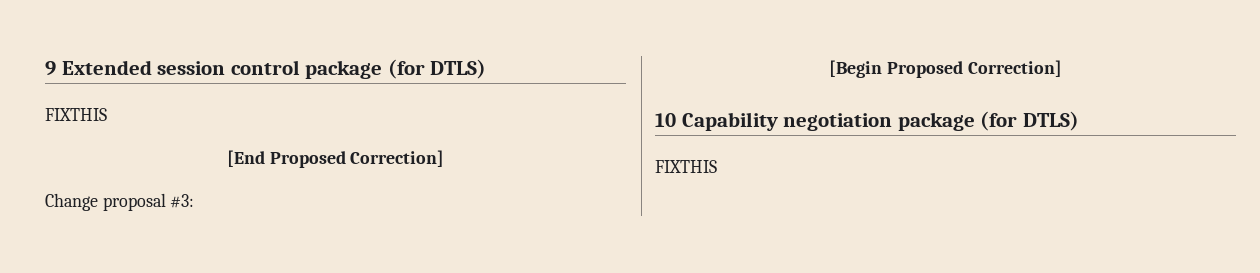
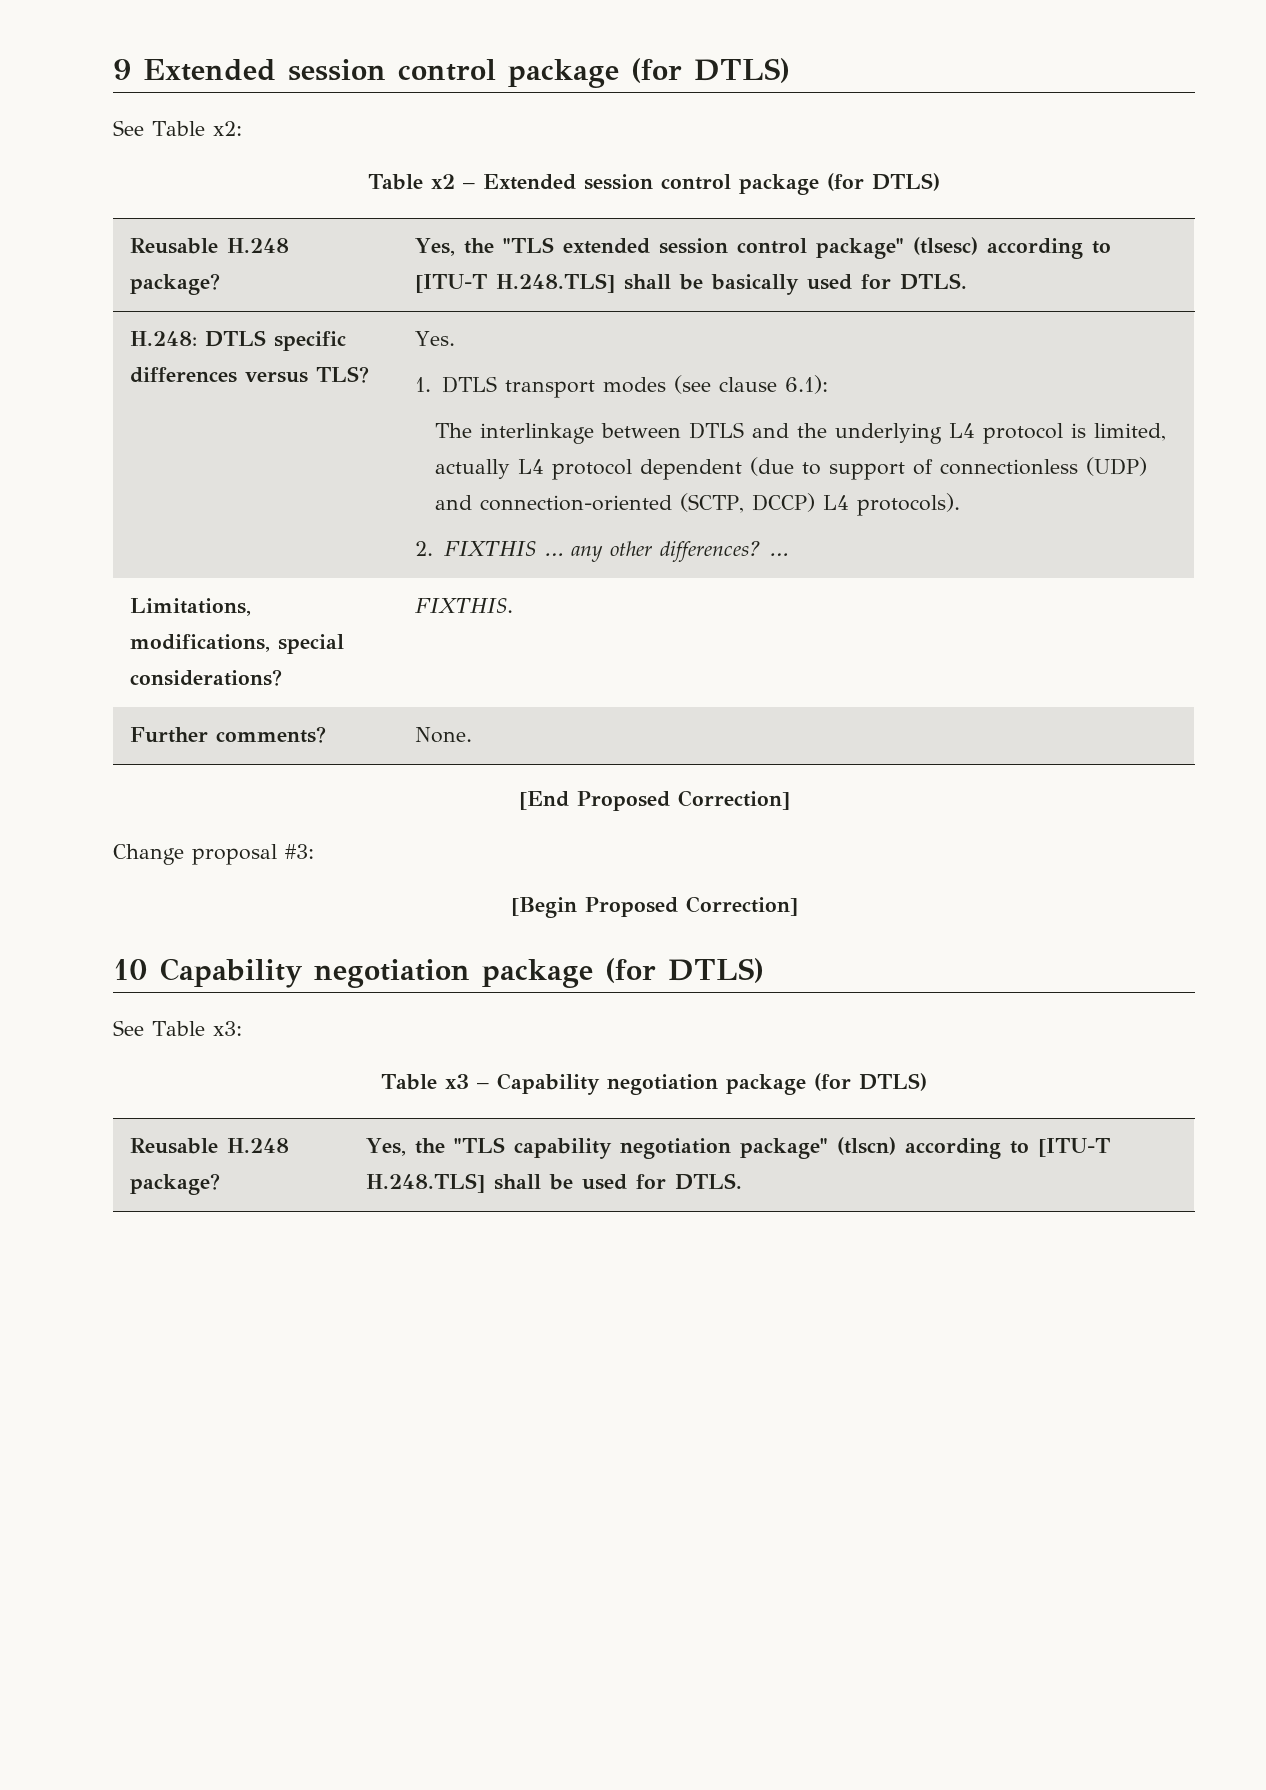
[45,108,107,121] FIXTHIS -> [113,120,242,136] [367,173,941,195] [129,238,289,254] [129,273,220,295] [414,237,1111,259] [414,273,967,295] [129,330,346,351] [129,366,369,383] [414,331,455,346] [414,375,828,398] [434,422,1166,444] [434,457,1147,480] [434,493,960,516] [414,541,788,562] [129,598,251,616] [129,634,344,654] [129,669,282,686] [414,598,513,613] [129,726,326,743] [414,727,472,743] See Table x2: // Table x2 – Extended session control package (for DTLS) // Reusable H.248 package? | Yes, the "TLS extended session control package" (tlsesc) according to [ITU-T H.248.TLS] shall be basically used for DTLS. // H.248: DTLS specific differences versus TLS? | Yes. // 1. DTLS transport modes (see clause 6.1): // The interlinkage between DTLS and the underlying L4 protocol is limited, actually L4 protocol dependent (due to support of connectionless (UDP) and connection-oriented (SCTP, DCCP) L4 protocols). // 2. FIXTHIS … any other differences? … // Limitations, modifications, special considerations? | FIXTHIS. // Further comments? | None.
[655,160,717,173] FIXTHIS -> [113,1020,242,1036] [381,1073,927,1095] [129,1138,289,1154] [129,1173,220,1195] [365,1137,1110,1159] [365,1173,742,1193] See Table x3: // Table x3 – Capability negotiation package (for DTLS) // Reusable H.248 package? | Yes, the "TLS capability negotiation package" (tlscn) according to [ITU-T H.248.TLS] shall be used for DTLS.

